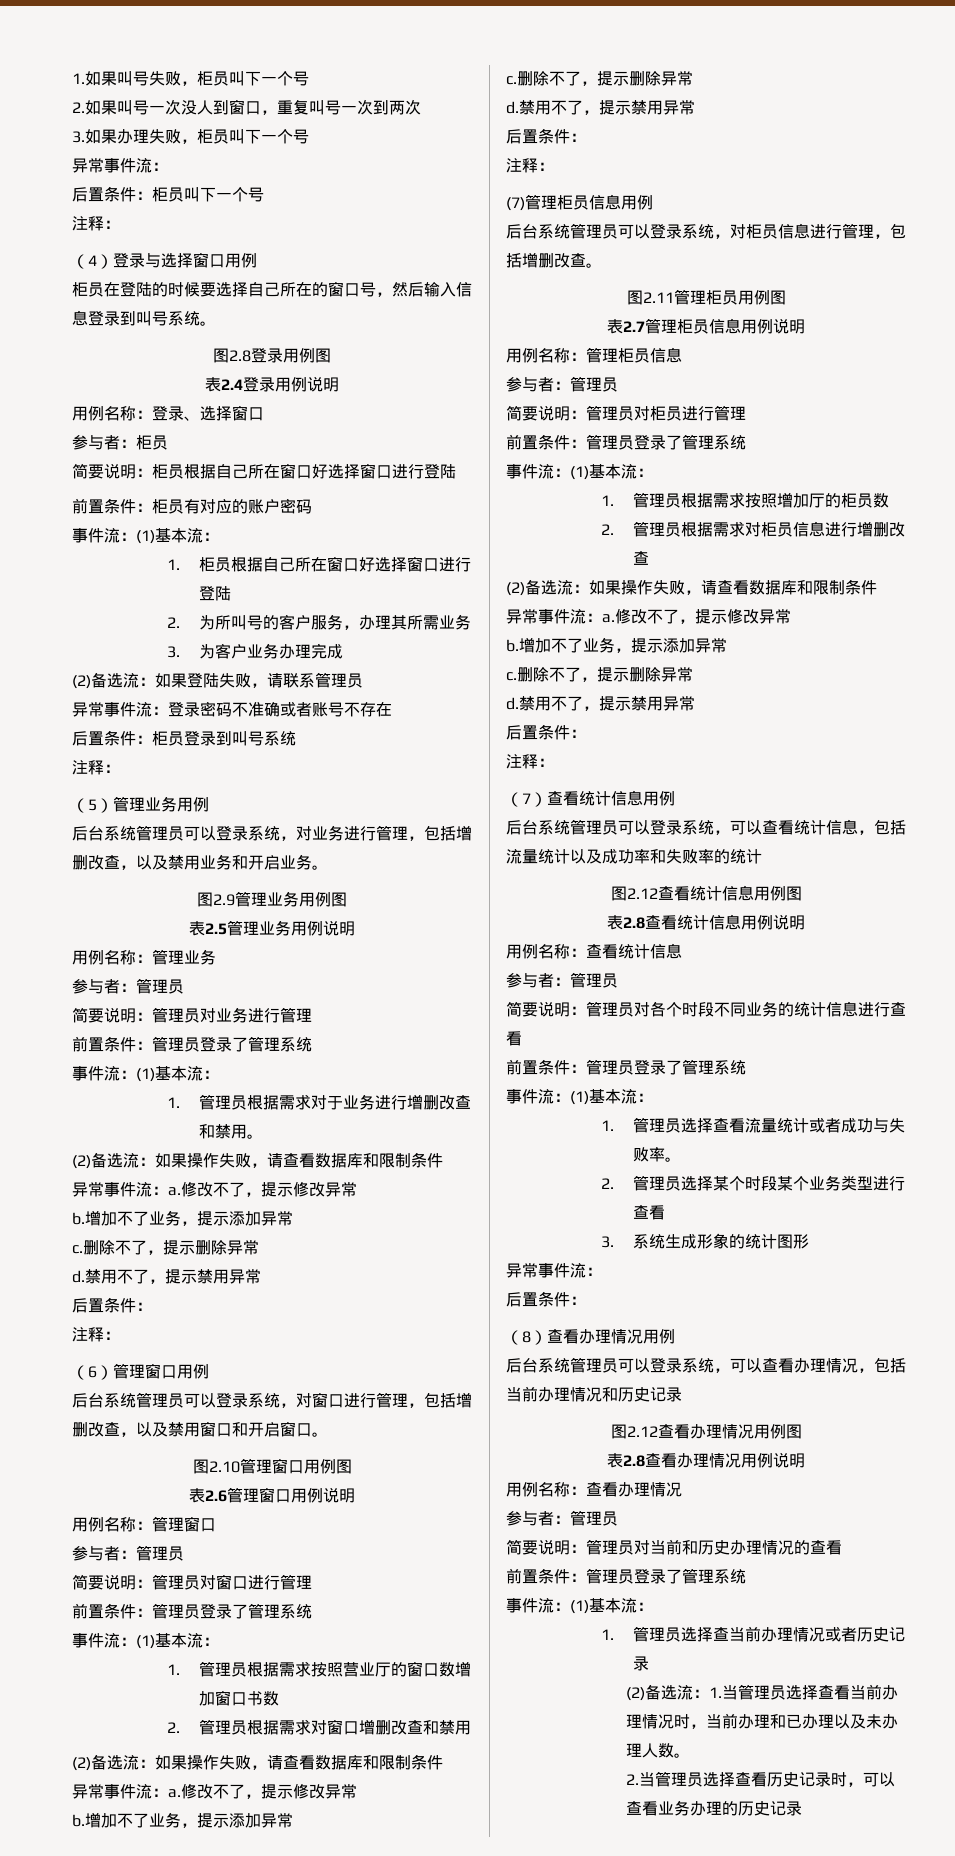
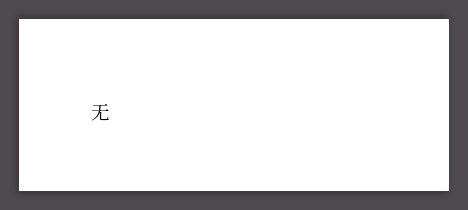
[72,71,309,86] [72,99,421,115] [72,129,309,144] [72,158,168,173] [72,186,264,202] [72,216,120,231] [72,252,257,269] [72,281,472,297] [72,310,216,326] [213,348,331,363] [205,376,339,392] [72,405,264,421] [72,435,168,450] [72,463,456,479] [72,498,312,514] [72,528,219,544] [166,556,471,572] [198,586,231,601] [166,614,471,630] [166,643,343,659] [72,672,363,689] [72,701,392,717] [72,730,296,746] [72,760,120,775] [72,796,209,813] [72,825,472,841] [72,854,328,870] [197,891,347,907] [189,920,355,936] [72,949,216,965] [72,978,184,994] [72,1007,312,1023] [72,1036,312,1052] [72,1066,219,1082] [166,1094,471,1110] [198,1124,263,1139] [72,1152,443,1169] [72,1181,357,1197] [72,1210,293,1226] [72,1240,259,1255] [72,1269,261,1284] [72,1297,152,1313] [72,1327,120,1342] [72,1363,209,1380] [72,1392,472,1408] [72,1421,328,1437] [192,1458,352,1474] [189,1487,355,1503] [72,1516,216,1532] [72,1545,184,1561] [72,1574,312,1590] [72,1603,312,1619] [72,1633,219,1649] [166,1661,471,1677] [198,1690,279,1706] [166,1719,471,1735] [72,1754,443,1771] [72,1783,357,1799] [72,1812,293,1828] [506,71,693,86] [506,100,695,115] [506,128,586,144] [506,158,554,173] [506,194,653,211] [506,223,906,239] [506,252,602,268] [626,289,786,305] [607,318,805,334] [506,347,682,363] [506,376,618,392] [506,405,746,421] [506,434,746,450] [506,464,653,480] [600,492,889,508] [600,521,905,537] [632,551,649,565] [506,579,877,596] [506,608,791,624] [506,637,727,653] [506,667,693,682] [506,696,695,711] [506,724,586,740] [506,754,554,769] [506,790,675,807] [506,819,906,835] [506,849,762,864] [610,885,802,901] [607,914,805,930] [506,943,682,959] [506,972,618,988] [506,1001,906,1017] [506,1031,522,1046] [506,1059,746,1075] [506,1089,653,1105] [600,1117,905,1133] [632,1147,681,1162] [600,1175,905,1191] [632,1205,665,1220] [600,1233,809,1249] [506,1263,602,1278] [506,1291,586,1307] [506,1329,675,1345] [506,1357,906,1373] [506,1386,682,1402] [610,1424,802,1439] [607,1452,805,1468] [506,1482,682,1497] [506,1510,618,1526] [506,1539,842,1555] [506,1568,746,1584] [506,1598,653,1614] [600,1626,905,1642] [632,1656,649,1671] [626,1684,898,1701] [626,1713,898,1729] [626,1743,690,1758] [626,1771,895,1787] [626,1800,802,1816] 1.如果叫号失败，柜员叫下一个号 // 2.如果叫号一次没人到窗口，重复叫号一次到两次 // 3.如果办理失败，柜员叫下一个号 // 异常事件流： // 后置条件：柜员叫下一个号 // 注释： // （4）登录与选择窗口用例 // 柜员在登陆的时候要选择自己所在的窗口号，然后输入信息登录到叫号系统。 // 图2.8登录用例图 // 表2.4登录用例说明 // 用例名称：登录、选择窗口 // 参与者：柜员 // 简要说明：柜员根据自己所在窗口好选择窗口进行登陆 // 前置条件：柜员有对应的账户密码 // 事件流：(1)基本流： // 1.柜员根据自己所在窗口好选择窗口进行登陆 // 2.为所叫号的客户服务，办理其所需业务 // 3.为客户业务办理完成 // (2)备选流：如果登陆失败，请联系管理员 // 异常事件流：登录密码不准确或者账号不存在 // 后置条件：柜员登录到叫号系统 // 注释： // （5）管理业务用例 // 后台系统管理员可以登录系统，对业务进行管理，包括增删改查，以及禁用业务和开启业务。 // 图2.9管理业务用例图 // 表2.5管理业务用例说明 // 用例名称：管理业务 // 参与者：管理员 // 简要说明：管理员对业务进行管理 // 前置条件：管理员登录了管理系统 // 事件流：(1)基本流： // 1.管理员根据需求对于业务进行增删改查和禁用。 // (2)备选流：如果操作失败，请查看数据库和限制条件 // 异常事件流：a.修改不了，提示修改异常 // b.增加不了业务，提示添加异常 // c.删除不了，提示删除异常 // d.禁用不了，提示禁用异常 // 后置条件： // 注释： // （6）管理窗口用例 // 后台系统管理员可以登录系统，对窗口进行管理，包括增删改查，以及禁用窗口和开启窗口。 // 图2.10管理窗口用例图 // 表2.6管理窗口用例说明 // 用例名称：管理窗口 // 参与者：管理员 // 简要说明：管理员对窗口进行管理 // 前置条件：管理员登录了管理系统 // 事件流：(1)基本流： // 1.管理员根据需求按照营业厅的窗口数增加窗口书数 // 2.管理员根据需求对窗口增删改查和禁用 // (2)备选流：如果操作失败，请查看数据库和限制条件 // 异常事件流：a.修改不了，提示修改异常 // b.增加不了业务，提示添加异常 // c.删除不了，提示删除异常 // d.禁用不了，提示禁用异常 // 后置条件： // 注释： // (7)管理柜员信息用例 // 后台系统管理员可以登录系统，对柜员信息进行管理，包括增删改查。 // 图2.11管理柜员用例图 // 表2.7管理柜员信息用例说明 // 用例名称：管理柜员信息 // 参与者：管理员 // 简要说明：管理员对柜员进行管理 // 前置条件：管理员登录了管理系统 // 事件流：(1)基本流： // 1.管理员根据需求按照增加厅的柜员数 // 2.管理员根据需求对柜员信息进行增删改查 // (2)备选流：如果操作失败，请查看数据库和限制条件 // 异常事件流：a.修改不了，提示修改异常 // b.增加不了业务，提示添加异常 // c.删除不了，提示删除异常 // d.禁用不了，提示禁用异常 // 后置条件： // 注释： // （7）查看统计信息用例 // 后台系统管理员可以登录系统，可以查看统计信息，包括流量统计以及成功率和失败率的统计 // 图2.12查看统计信息用例图 // 表2.8查看统计信息用例说明 // 用例名称：查看统计信息 // 参与者：管理员 // 简要说明：管理员对各个时段不同业务的统计信息进行查看 // 前置条件：管理员登录了管理系统 // 事件流：(1)基本流： // 1.管理员选择查看流量统计或者成功与失败率。 // 2.管理员选择某个时段某个业务类型进行查看 // 3.系统生成形象的统计图形 // 异常事件流： // 后置条件： // （8）查看办理情况用例 // 后台系统管理员可以登录系统，可以查看办理情况，包括当前办理情况和历史记录 // 图2.12查看办理情况用例图 // 表2.8查看办理情况用例说明 // 用例名称：查看办理情况 // 参与者：管理员 // 简要说明：管理员对当前和历史办理情况的查看 // 前置条件：管理员登录了管理系统 // 事件流：(1)基本流： // 1.管理员选择查当前办理情况或者历史记录 // (2)备选流：1.当管理员选择查看当前办理情况时，当前办理和已办理以及未办理人数。 // 2.当管理员选择查看历史记录时，可以查看业务办理的历史记录 -> [91,103,110,121] 无

